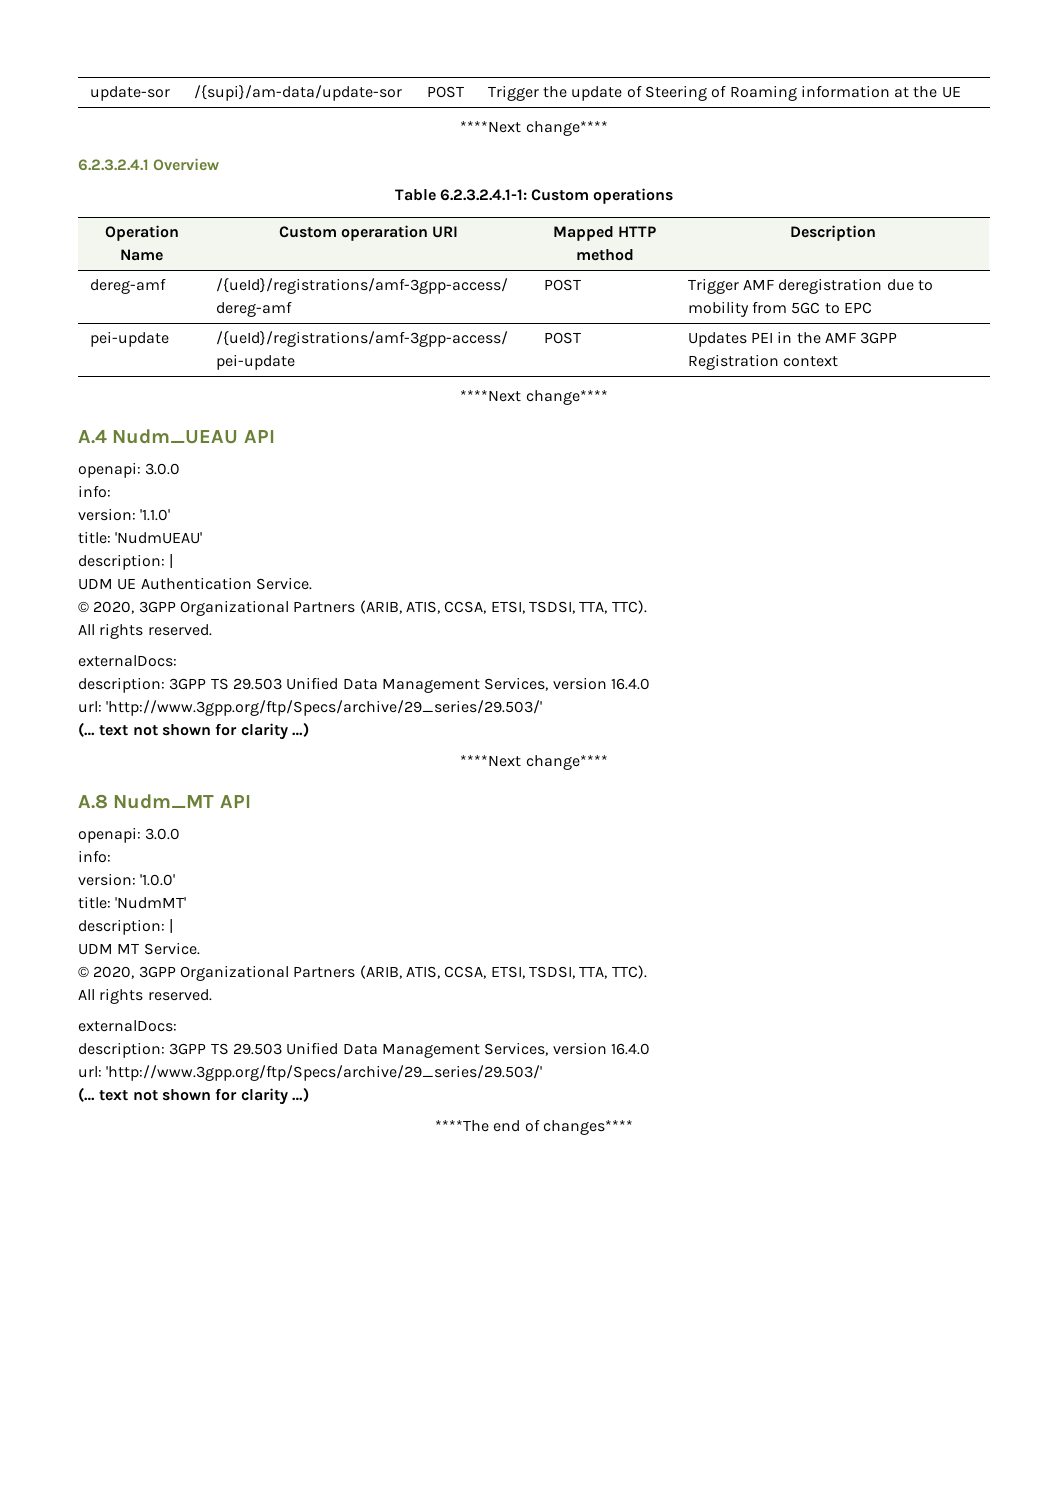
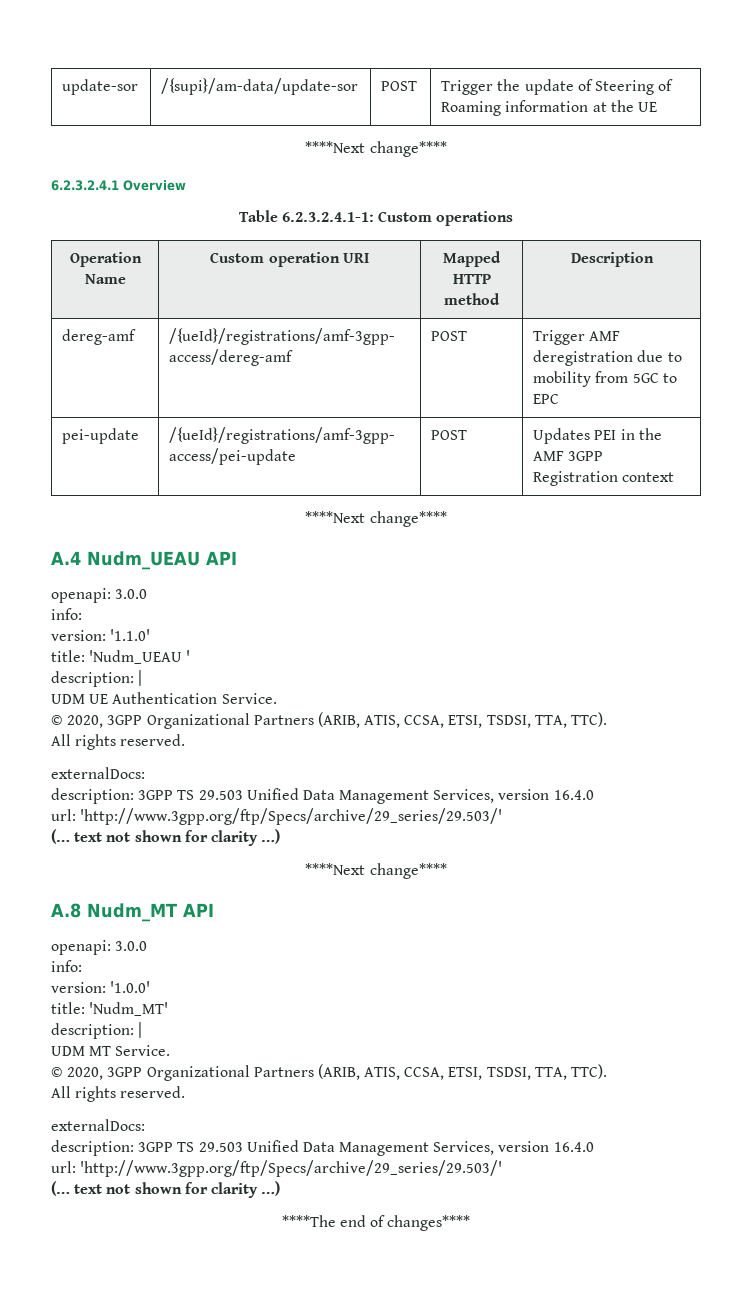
[341,225,428,241] operaration -> [268,252,340,267] operation
[115,532,203,544] 'NudmUEAU' -> [89,650,191,664] 'Nudm_UEAU '
[115,897,187,909] 'NudmMT' -> [89,1002,169,1016] 'Nudm_MT'

